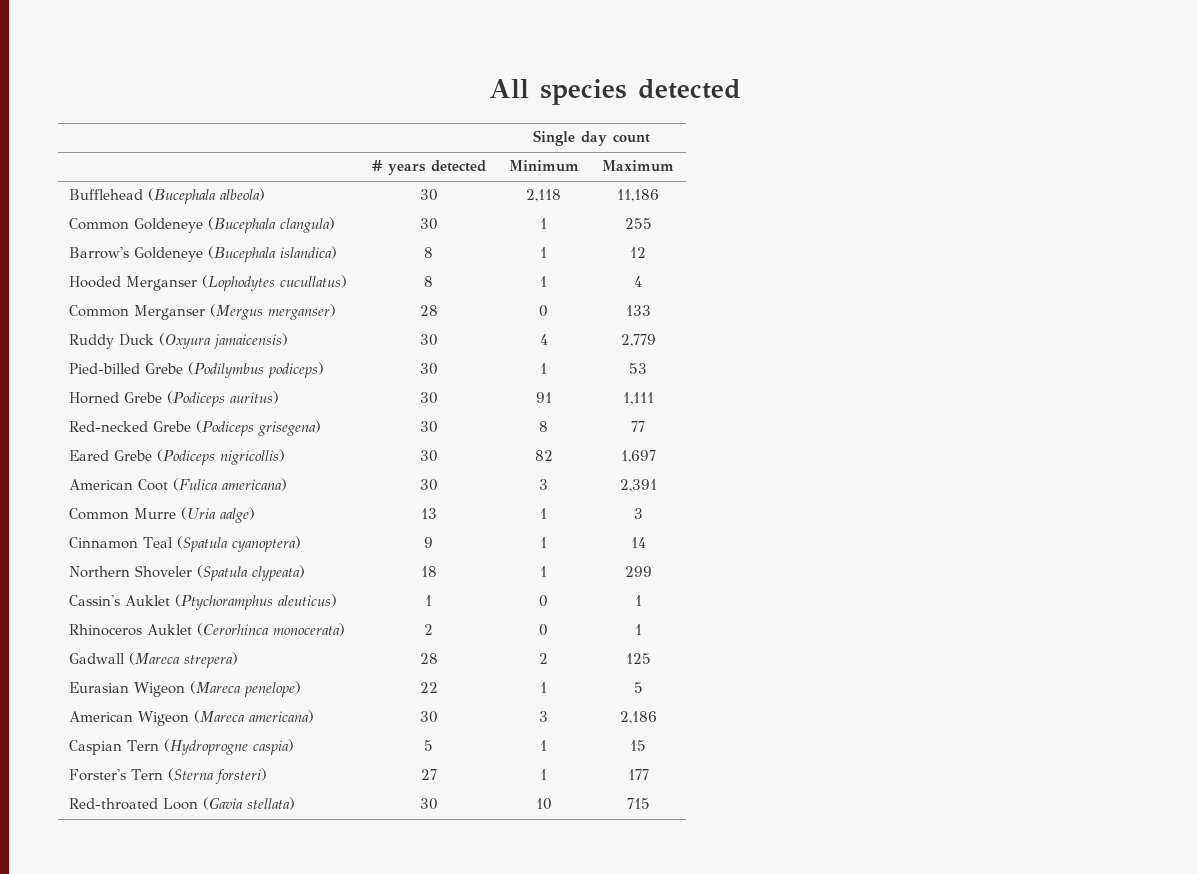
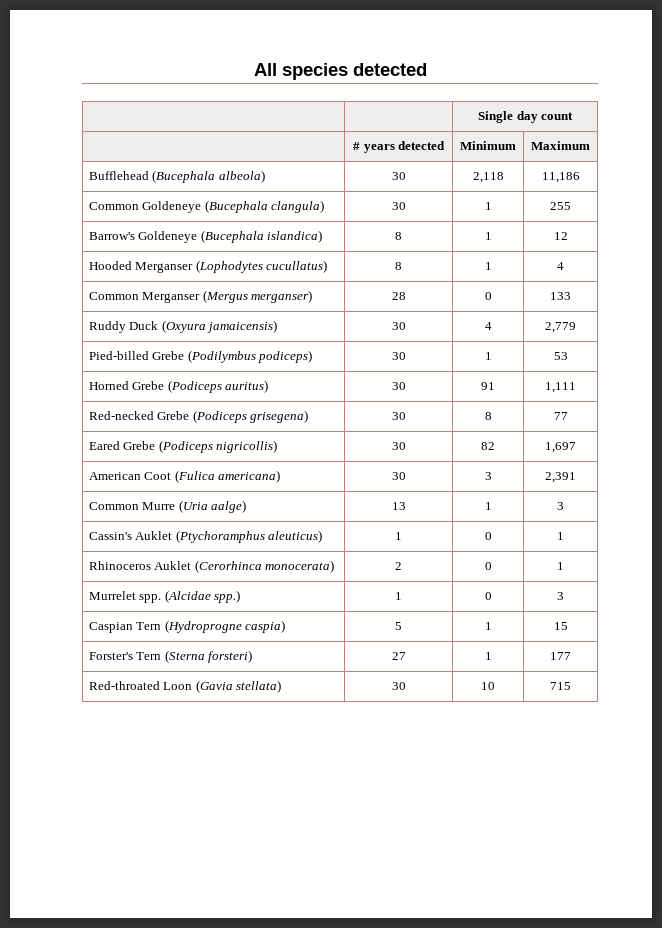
[69,536,302,552] [424,537,433,548] [540,537,547,548] [630,537,646,548] [69,565,306,581] [420,566,437,577] [540,566,547,577] [624,566,652,577] // Cinnamon Teal (Spatula cyanoptera) | 9 | 1 | 14 // Northern Shoveler (Spatula clypeata) | 18 | 1 | 299 -> (564, 506) none
[69,652,239,668] [419,653,438,664] [539,653,548,664] [625,653,651,664] [69,681,302,697] [419,682,438,693] [540,682,547,693] [633,682,643,693] [69,710,315,726] [419,711,438,723] [539,711,548,722] [619,711,657,724] Gadwall (Mareca strepera) | 28 | 2 | 125 // Eurasian Wigeon (Mareca penelope) | 22 | 1 | 5 // American Wigeon (Mareca americana) | 30 | 3 | 2,186 -> [88,590,241,603] [395,592,402,600] [484,592,492,600] [557,592,564,600] Murrelet spp. (Alcidae spp.) | 1 | 0 | 3

